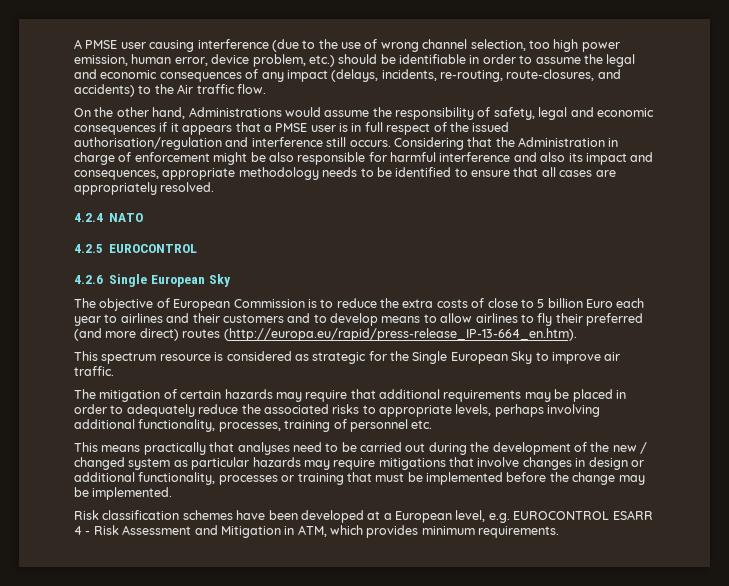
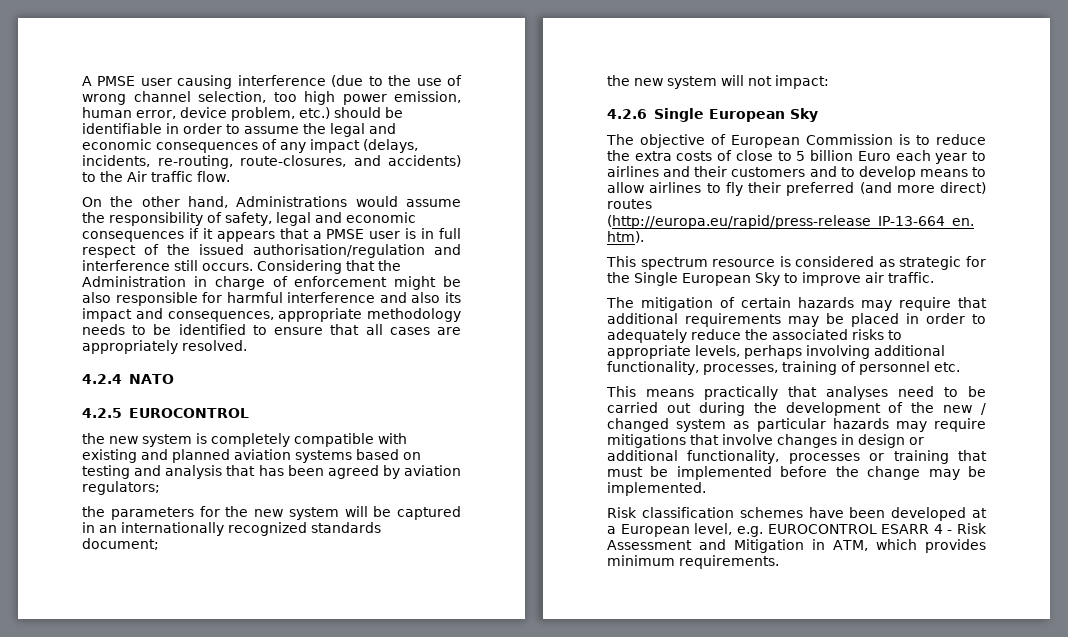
(198, 248) none -> [82,433,407,447] [82,449,421,463] [82,465,461,479] [82,481,160,495] [82,506,461,520] [82,522,381,536] [82,538,159,550] [607,75,829,89] // the new system is completely compatible with existing and planned aviation systems based on testing and analysis that has been agreed by aviation regulators; // the parameters for the new system will be captured in an internationally recognized standards document; // the new system will not impact:

